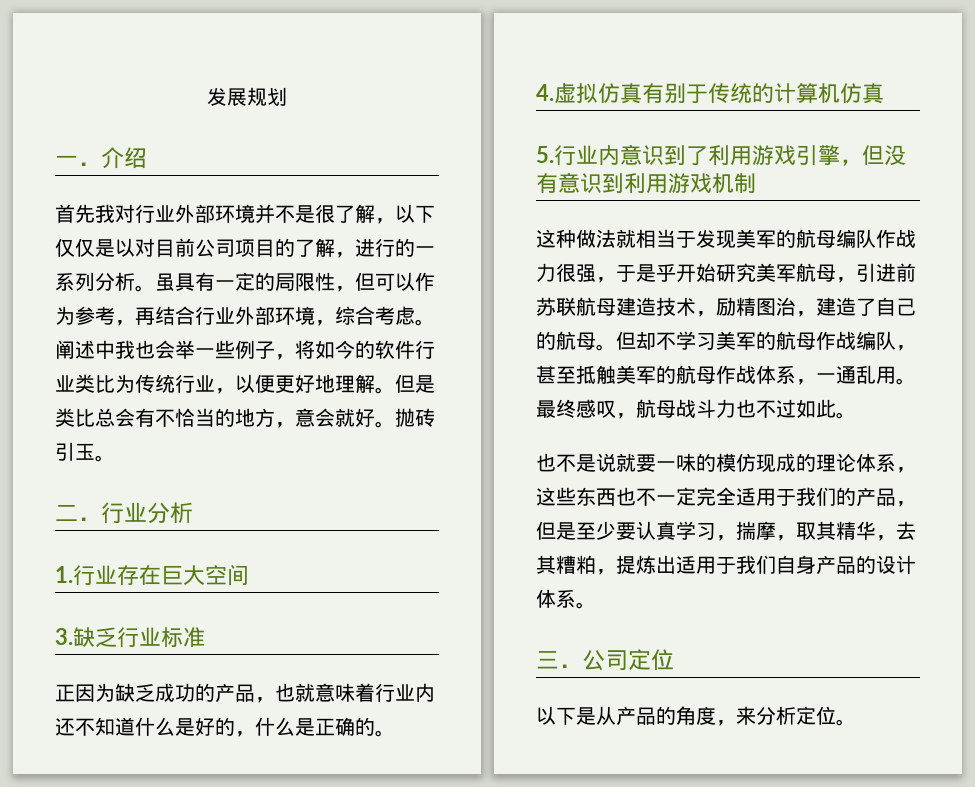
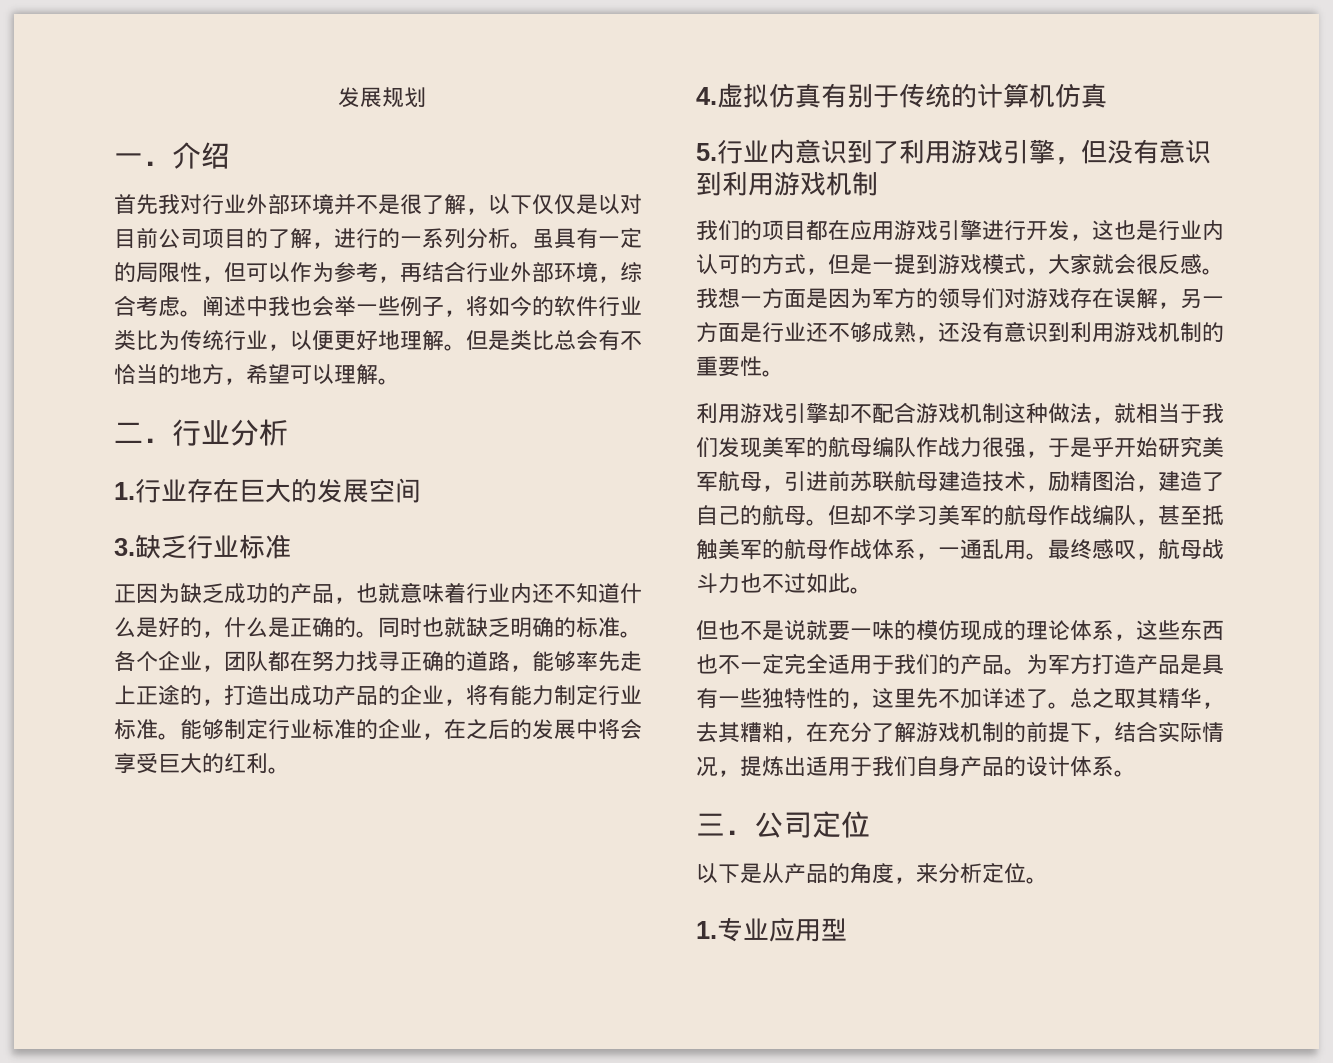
[295,408,435,428] [55,442,95,461] 意会就好。抛砖引玉 -> [246,364,378,385] 希望可以理解
(205, 575) none -> [291,478,369,503] 的发展
(395, 733) none -> [378,617,642,638] [114,651,642,672] [114,684,642,706] [114,718,642,740] [114,753,290,774] 同时也就缺乏明确的标准。各个企业，团队都在努力找寻正确的道路，能够率先走上正途的，打造出成功产品的企业，将有能力制定行业标准。能够制定行业标准的企业，在之后的发展中将会享受巨大的红利。
(756, 183) none -> [696,220,1224,241] [696,254,1224,275] [696,288,1224,309] [696,321,1224,343] [696,356,784,377] [696,402,1004,424] 我们的项目都在应用游戏引擎进行开发，这也是行业内认可的方式，但是一提到游戏模式，大家就会很反感。我想一方面是因为军方的领导们对游戏存在误解，另一方面是行业还不够成熟，还没有意识到利用游戏机制的重要性。 // 利用游戏引擎却不配合游戏机制
(616, 238) none -> [1092,417,1114,424] ，
(696, 239) none -> [1202,403,1224,423] [696,437,718,457] 我们
(856, 415) none -> [696,620,718,640] 但
[896,501,916,507] [536,521,796,541] ，但是至少要认真学习，揣摩， -> [1004,654,1224,675] [696,688,1114,709] 。为军方打造产品是具有一些独特性的，这里先不加详述了。总之
(616, 572) none -> [806,721,1224,743] [696,756,740,777] 在充分了解游戏机制的前提下，结合实际情况，
(856, 722) none -> [696,917,847,942] // 1.专业应用型

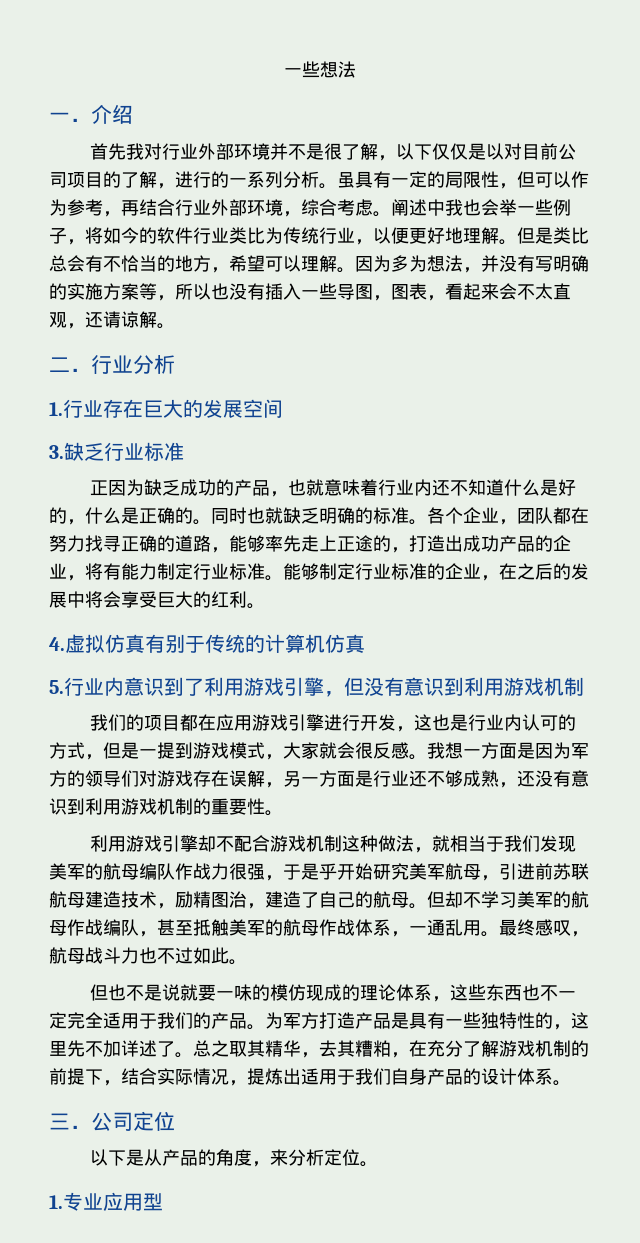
[337,87,426,108] 发展规划 -> [284,61,356,78] 一些想法
(400, 381) none -> [355,255,589,273] [49,283,571,301] [49,311,175,329] 因为多为想法，并没有写明确的实施方案等，所以也没有插入一些导图，图表，看起来会不太直观，还请谅解。

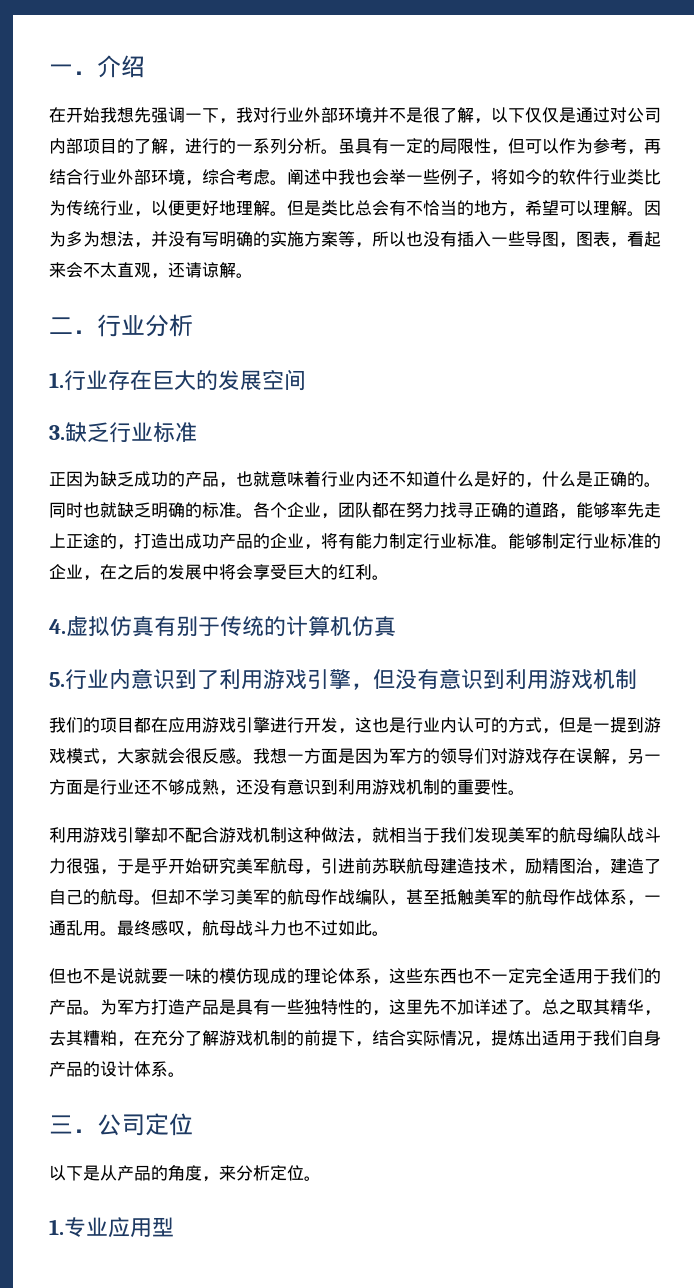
[284,61,356,78] [49,112,70,122] 一些想法 // 一 -> [49,64,73,75] 一
[89,143,126,160] 首先 -> [49,107,236,124] 在开始我想先强调一下，
[485,143,576,160] [49,172,67,188] 以对目前公司 -> [576,107,661,123] [49,138,83,154] 通过对公司内部
[175,863,211,880] 作战 -> [627,827,661,843] 战斗

